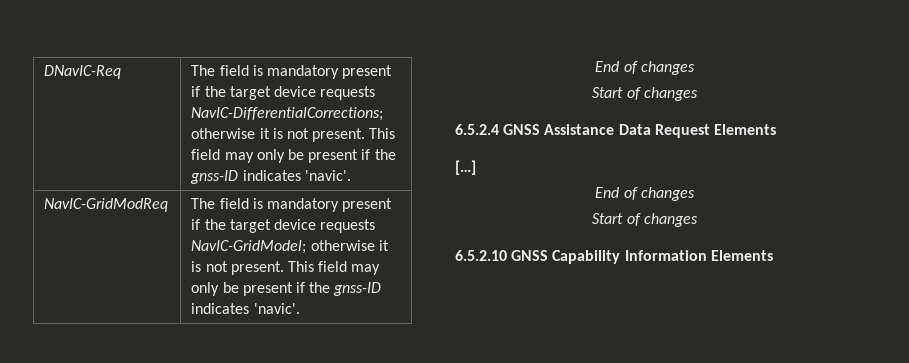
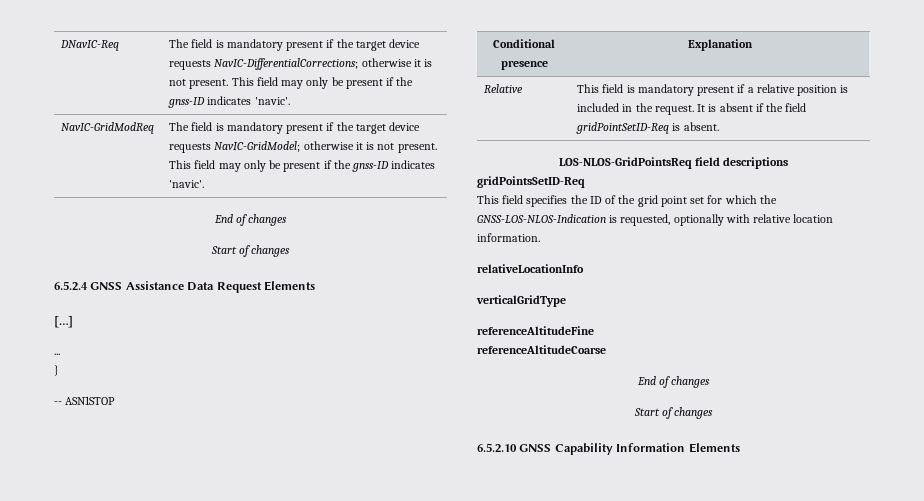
(476, 167) none -> [54,353,60,355] [54,365,59,376] [54,396,116,405] [493,39,555,48] [500,60,548,70] [688,39,753,51] [484,84,524,93] [577,84,849,96] [577,103,807,115] [576,122,719,134] [558,157,789,169] [477,176,585,188] [477,195,777,207] [477,214,834,226] [477,233,540,242] [477,264,584,273] [476,295,566,307] [477,326,594,335] [477,345,606,354] // ... // } // -- ASN1STOP // Conditional presence | Explanation // Relative | This field is mandatory present if a relative position is included in the request. It is absent if the field gridPointSetID-Req is absent. // LOS-NLOS-GridPointsReq field descriptions // gridPointsSetID-Req // This field specifies the ID of the grid point set for which the GNSS-LOS-NLOS-Indication is requested, optionally with relative location information. // relativeLocationInfo // verticalGridType // referenceAltitudeFine // referenceAltitudeCoarse

